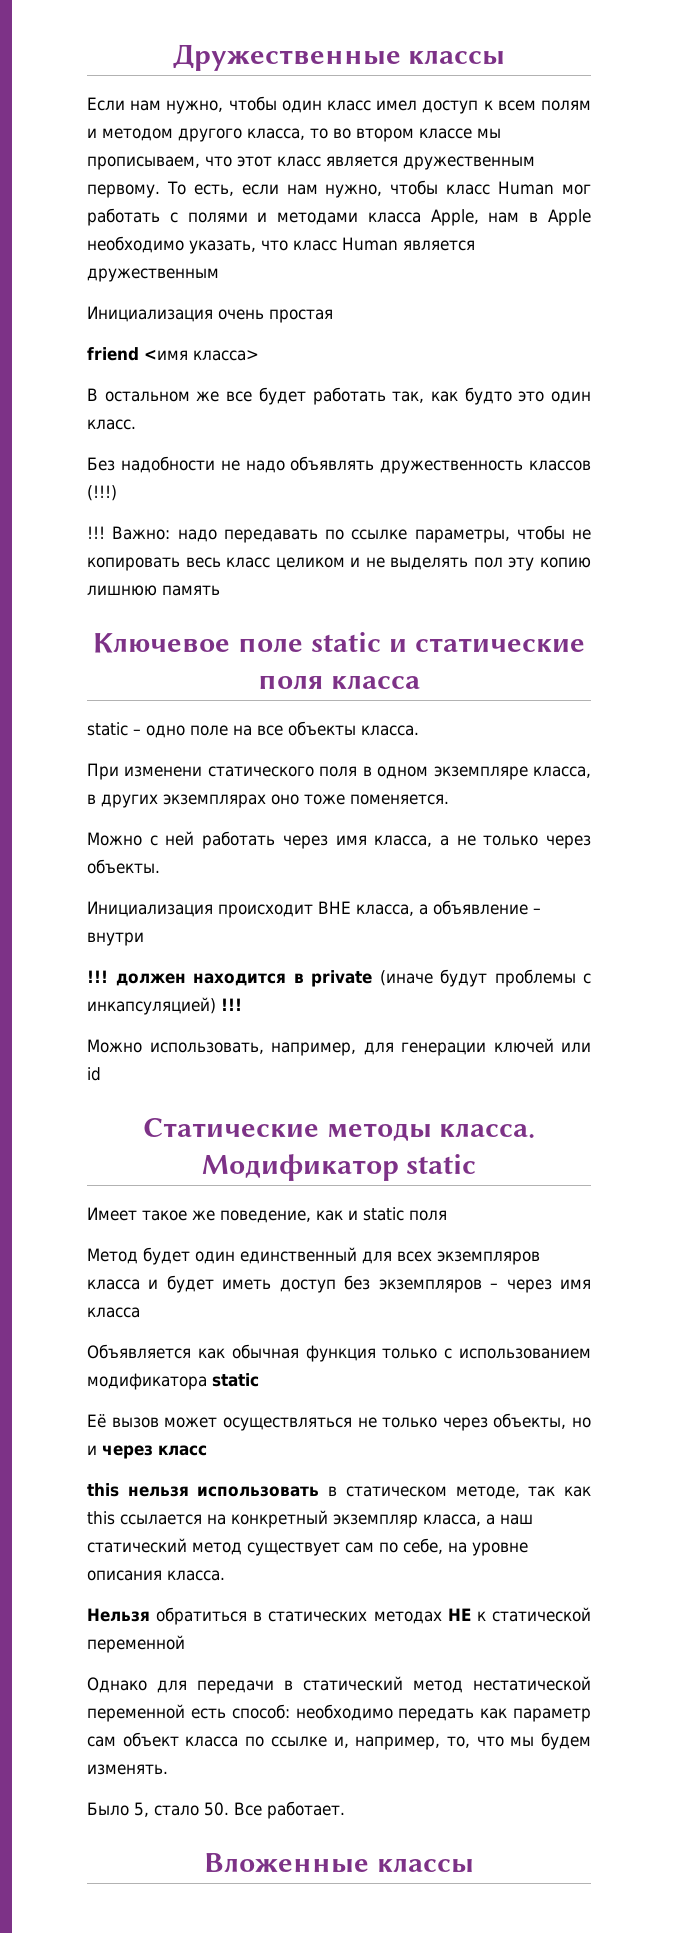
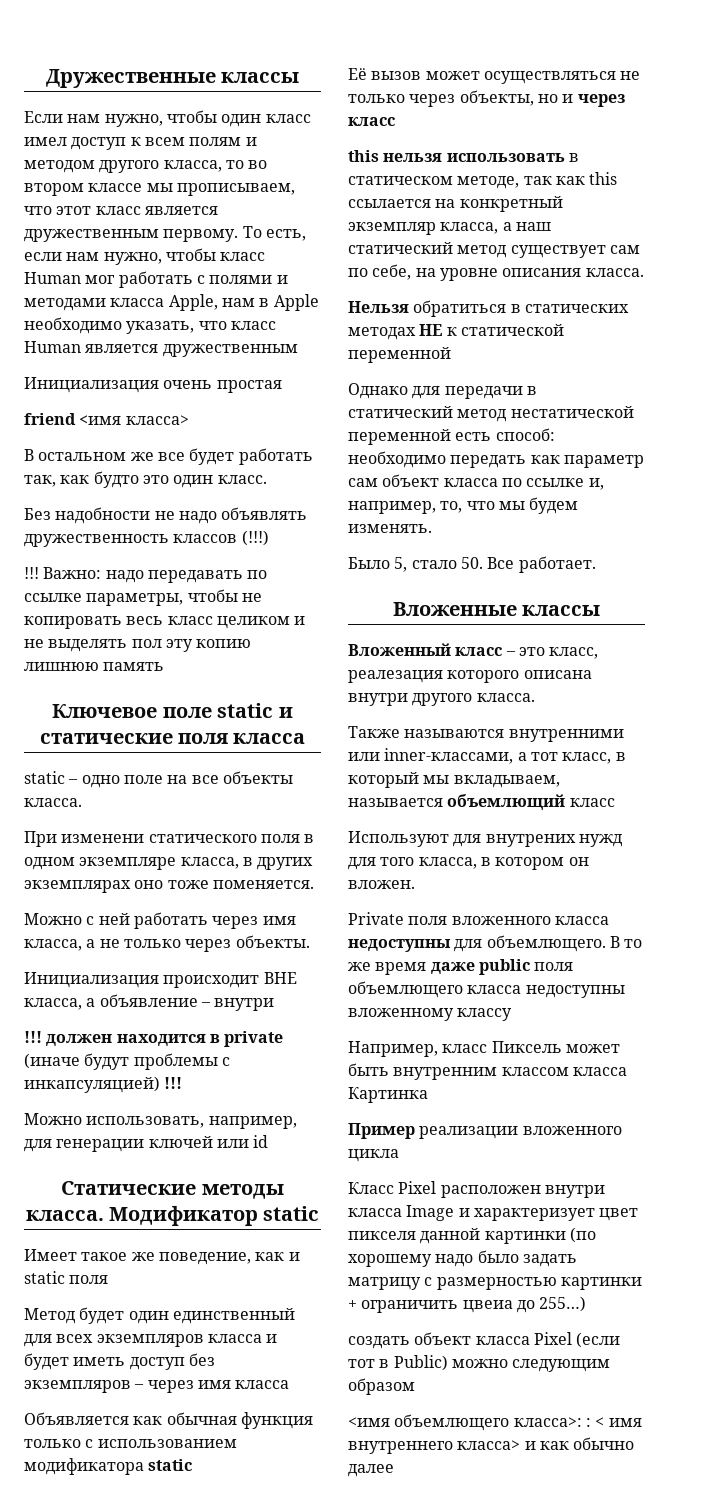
(474, 1865) none -> [348,643,599,659] [348,670,592,683] [348,693,535,706] [348,726,624,742] [348,748,626,764] [348,772,560,788] [348,794,615,810] [348,831,622,847] [348,857,589,870] [348,880,415,889] [348,912,609,925] [348,935,643,952] [348,959,574,975] [348,981,625,998] [348,1008,513,1021] [348,1041,620,1057] [348,1063,627,1080] [348,1087,428,1103] [348,1123,622,1139] [348,1149,399,1162] [348,1181,605,1198] [348,1205,639,1221] [348,1227,596,1244] [348,1250,577,1267] [348,1277,642,1290] [348,1296,587,1313] [348,1332,621,1349] [348,1355,611,1372] [348,1378,415,1395] [348,1414,642,1431] [348,1437,635,1454] [348,1464,394,1477] // Вложенный класс – это класс, реалезация которого описана внутри другого класса. // Также называются внутренними или inner-классами, а тот класс, в который мы вкладываем, называется объемлющий класс // Используют для внутрених нужд для того класса, в котором он вложен. // Private поля вложенного класса недоступны для объемлющего. В то же время даже public поля объемлющего класса недоступны вложенному классу // Например, класс Пиксель может быть внутренним классом класса Картинка // Пример реализации вложенного цикла // Класс Pixel расположен внутри класса Image и характеризует цвет пикселя данной картинки (по хорошему надо было задать матрицу с размерностью картинки + ограничить цвеиа до 255…) // создать объект класса Pixel (если тот в Public) можно следующим образом // <имя объемлющего класса>: : < имя внутреннего класса> и как обычно далее

